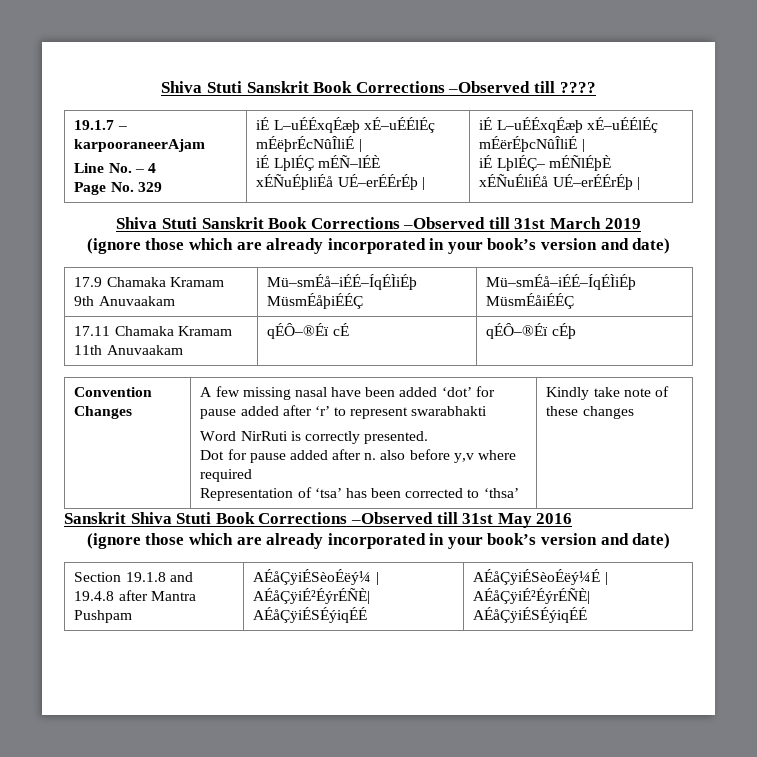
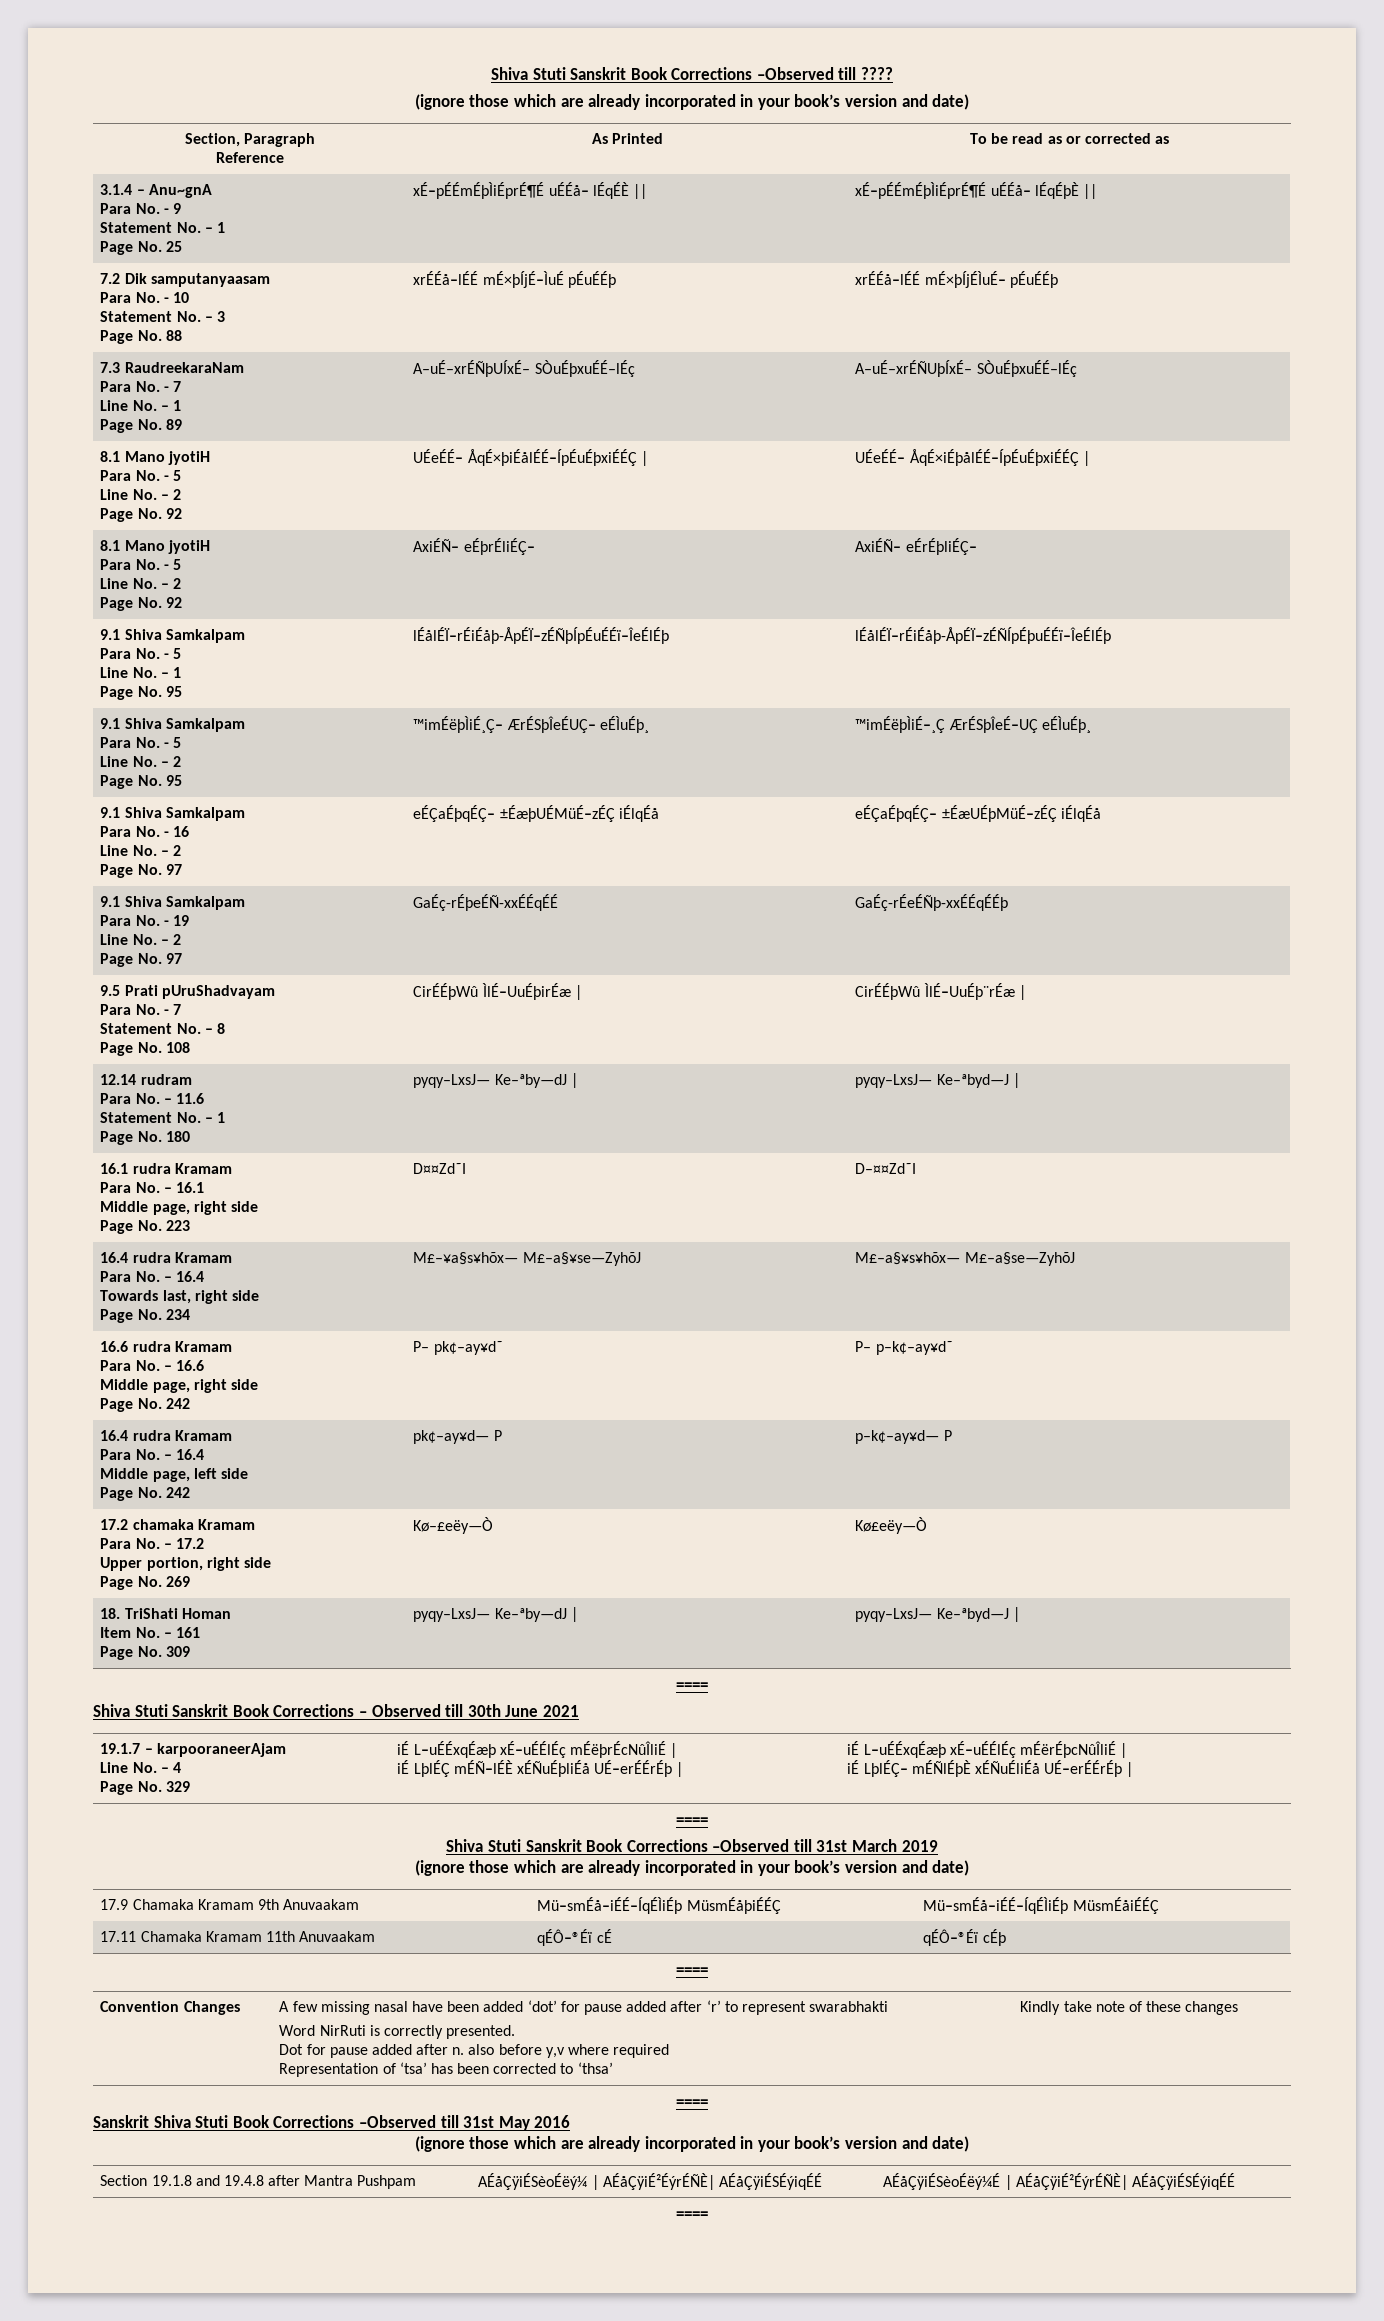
(596, 87) none -> [414,94,970,110] [184,133,316,147] [216,152,284,163] [591,133,664,144] [969,133,1170,144] [100,184,212,198] [100,203,181,214] [100,222,225,233] [100,241,182,255] [413,182,647,199] [855,182,1097,199] [100,273,270,287] [100,292,189,303] [100,311,225,322] [100,330,182,344] [413,271,616,288] [855,271,1058,288] [100,362,244,373] [100,381,181,392] [100,400,181,411] [100,419,182,433] [413,360,635,377] [855,360,1077,377] [100,451,210,465] [100,470,181,481] [100,489,181,500] [100,508,182,522] [413,449,648,466] [855,449,1090,466] [100,540,210,554] [100,559,181,570] [100,578,181,589] [100,597,182,611] [413,538,535,555] [855,538,977,555] [100,629,245,643] [100,648,181,659] [100,667,181,678] [100,686,182,700] [413,627,670,644] [855,627,1112,644] [100,718,245,732] [100,737,181,748] [100,756,181,767] [100,775,182,789] [413,716,649,733] [855,716,1091,733] [100,807,245,821] [100,826,189,837] [100,845,181,856] [100,864,182,878] [413,805,659,822] [855,805,1101,822] [100,896,245,910] [100,915,189,926] [100,934,181,945] [100,953,182,967] [413,894,559,911] [855,894,1009,911] [100,985,275,999] [100,1004,181,1015] [100,1023,225,1034] [100,1042,190,1056] [413,983,582,1000] [855,983,1026,1000] [100,1074,192,1085] [100,1093,204,1104] [100,1112,225,1123] [100,1131,190,1145] [413,1073,578,1088] [855,1073,1020,1088] [100,1163,232,1174] [100,1182,204,1193] [100,1201,258,1215] [100,1220,190,1234] [413,1163,467,1174] [855,1163,917,1174] [100,1252,232,1263] [100,1271,204,1282] [100,1290,259,1304] [100,1309,190,1323] [413,1252,641,1266] [855,1252,1075,1266] [100,1341,232,1352] [100,1360,204,1371] [100,1379,258,1393] [100,1398,190,1412] [413,1341,503,1355] [855,1341,953,1355] [100,1430,232,1441] [100,1449,204,1460] [100,1468,248,1482] [100,1487,190,1501] [413,1430,502,1444] [855,1430,952,1444] [100,1519,255,1530] [100,1538,204,1549] [100,1557,271,1571] [100,1576,190,1590] [413,1517,494,1534] [855,1517,928,1534] [100,1608,231,1619] [100,1627,200,1638] [100,1646,190,1660] [413,1607,578,1622] [855,1607,1020,1622] [676,1682,708,1690] [93,1704,579,1717] // (ignore those which are already incorporated in your book’s version and date) // Section, Paragraph // Reference | As Printed | To be read as or corrected as // 3.1.4 – Anu~gnA // Para No. - 9 // Statement No. – 1 // Page No. 25 | xÉ–pÉÉmÉþÌiÉprÉ¶É uÉÉå– lÉqÉÈ || | xÉ–pÉÉmÉþÌiÉprÉ¶É uÉÉå– lÉqÉþÈ || // 7.2 Dik samputanyaasam // Para No. - 10 // Statement No. – 3 // Page No. 88 | xrÉÉå–lÉÉ mÉ×þÍjÉ–ÌuÉ pÉuÉÉþ | xrÉÉå–lÉÉ mÉ×þÍjÉÌuÉ– pÉuÉÉþ // 7.3 RaudreekaraNam // Para No. - 7 // Line No. – 1 // Page No. 89 | A–uÉ–xrÉÑþUÍxÉ– SÒuÉþxuÉÉ–lÉç | A–uÉ–xrÉÑUþÍxÉ– SÒuÉþxuÉÉ–lÉç // 8.1 Mano jyotiH // Para No. - 5 // Line No. – 2 // Page No. 92 | UÉeÉÉ– ÅqÉ×þiÉålÉÉ–ÍpÉuÉþxiÉÉÇ | | UÉeÉÉ– ÅqÉ×iÉþålÉÉ–ÍpÉuÉþxiÉÉÇ | // 8.1 Mano jyotiH // Para No. - 5 // Line No. – 2 // Page No. 92 | AxiÉÑ– eÉþrÉliÉÇ– | AxiÉÑ– eÉrÉþliÉÇ– // 9.1 Shiva Samkalpam // Para No. - 5 // Line No. – 1 // Page No. 95 | lÉålÉÏ–rÉiÉåþ-ÅpÉÏ–zÉÑþÍpÉuÉÉï–ÎeÉlÉþ | lÉålÉÏ–rÉiÉåþ-ÅpÉÏ–zÉÑÍpÉþuÉÉï–ÎeÉlÉþ // 9.1 Shiva Samkalpam // Para No. - 5 // Line No. – 2 // Page No. 95 | ™imÉëþÌiÉ¸Ç– ÆrÉSþÎeÉUÇ– eÉÌuÉþ¸ | ™imÉëþÌiÉ–¸Ç ÆrÉSþÎeÉ–UÇ eÉÌuÉþ¸ // 9.1 Shiva Samkalpam // Para No. - 16 // Line No. – 2 // Page No. 97 | eÉÇaÉþqÉÇ– ±ÉæþUÉMüÉ–zÉÇ iÉlqÉå | eÉÇaÉþqÉÇ– ±ÉæUÉþMüÉ–zÉÇ iÉlqÉå // 9.1 Shiva Samkalpam // Para No. - 19 // Line No. – 2 // Page No. 97 | GaÉç-rÉþeÉÑ-xxÉÉqÉÉ | GaÉç-rÉeÉÑþ-xxÉÉqÉÉþ // 9.5 Prati pUruShadvayam // Para No. - 7 // Statement No. – 8 // Page No. 108 | CirÉÉþWû ÌlÉ–UuÉþirÉæ | | CirÉÉþWû ÌlÉ–UuÉþ¨rÉæ | // 12.14 rudram // Para No. – 11.6 // Statement No. – 1 // Page No. 180 | pyqy–LxsJ— Ke–ªby—dJ | | pyqy–LxsJ— Ke–ªbyd—J | // 16.1 rudra Kramam // Para No. – 16.1 // Middle page, right side // Page No. 223 | D¤¤Zd˜I | D–¤¤Zd˜I // 16.4 rudra Kramam // Para No. – 16.4 // Towards last, right side // Page No. 234 | M£–¥a§s¥hõx— M£–a§¥se—ZyhõJ | M£–a§¥s¥hõx— M£–a§se—ZyhõJ // 16.6 rudra Kramam // Para No. – 16.6 // Middle page, right side // Page No. 242 | P– pk¢–ay¥d˜ | P– p–k¢–ay¥d˜ // 16.4 rudra Kramam // Para No. – 16.4 // Middle page, left side // Page No. 242 | pk¢–ay¥d— P | p–k¢–ay¥d— P // 17.2 chamaka Kramam // Para No. – 17.2 // Upper portion, right side // Page No. 269 | Kø–£eëy—Ò | Kø£eëy—Ò // 18. TriShati Homan // Item No. – 161 // Page No. 309 | pyqy–LxsJ— Ke–ªby—dJ | | pyqy–LxsJ— Ke–ªbyd—J | // ==== // Shiva Stuti Sanskrit Book Corrections – Observed till 30th June 2021
(640, 183) none -> [676,1817,708,1825] // ====
(576, 331) none -> [676,1967,708,1975] // ====
(634, 412) none -> [676,2099,708,2107] // ====
(588, 615) none -> [676,2211,708,2219] // ====

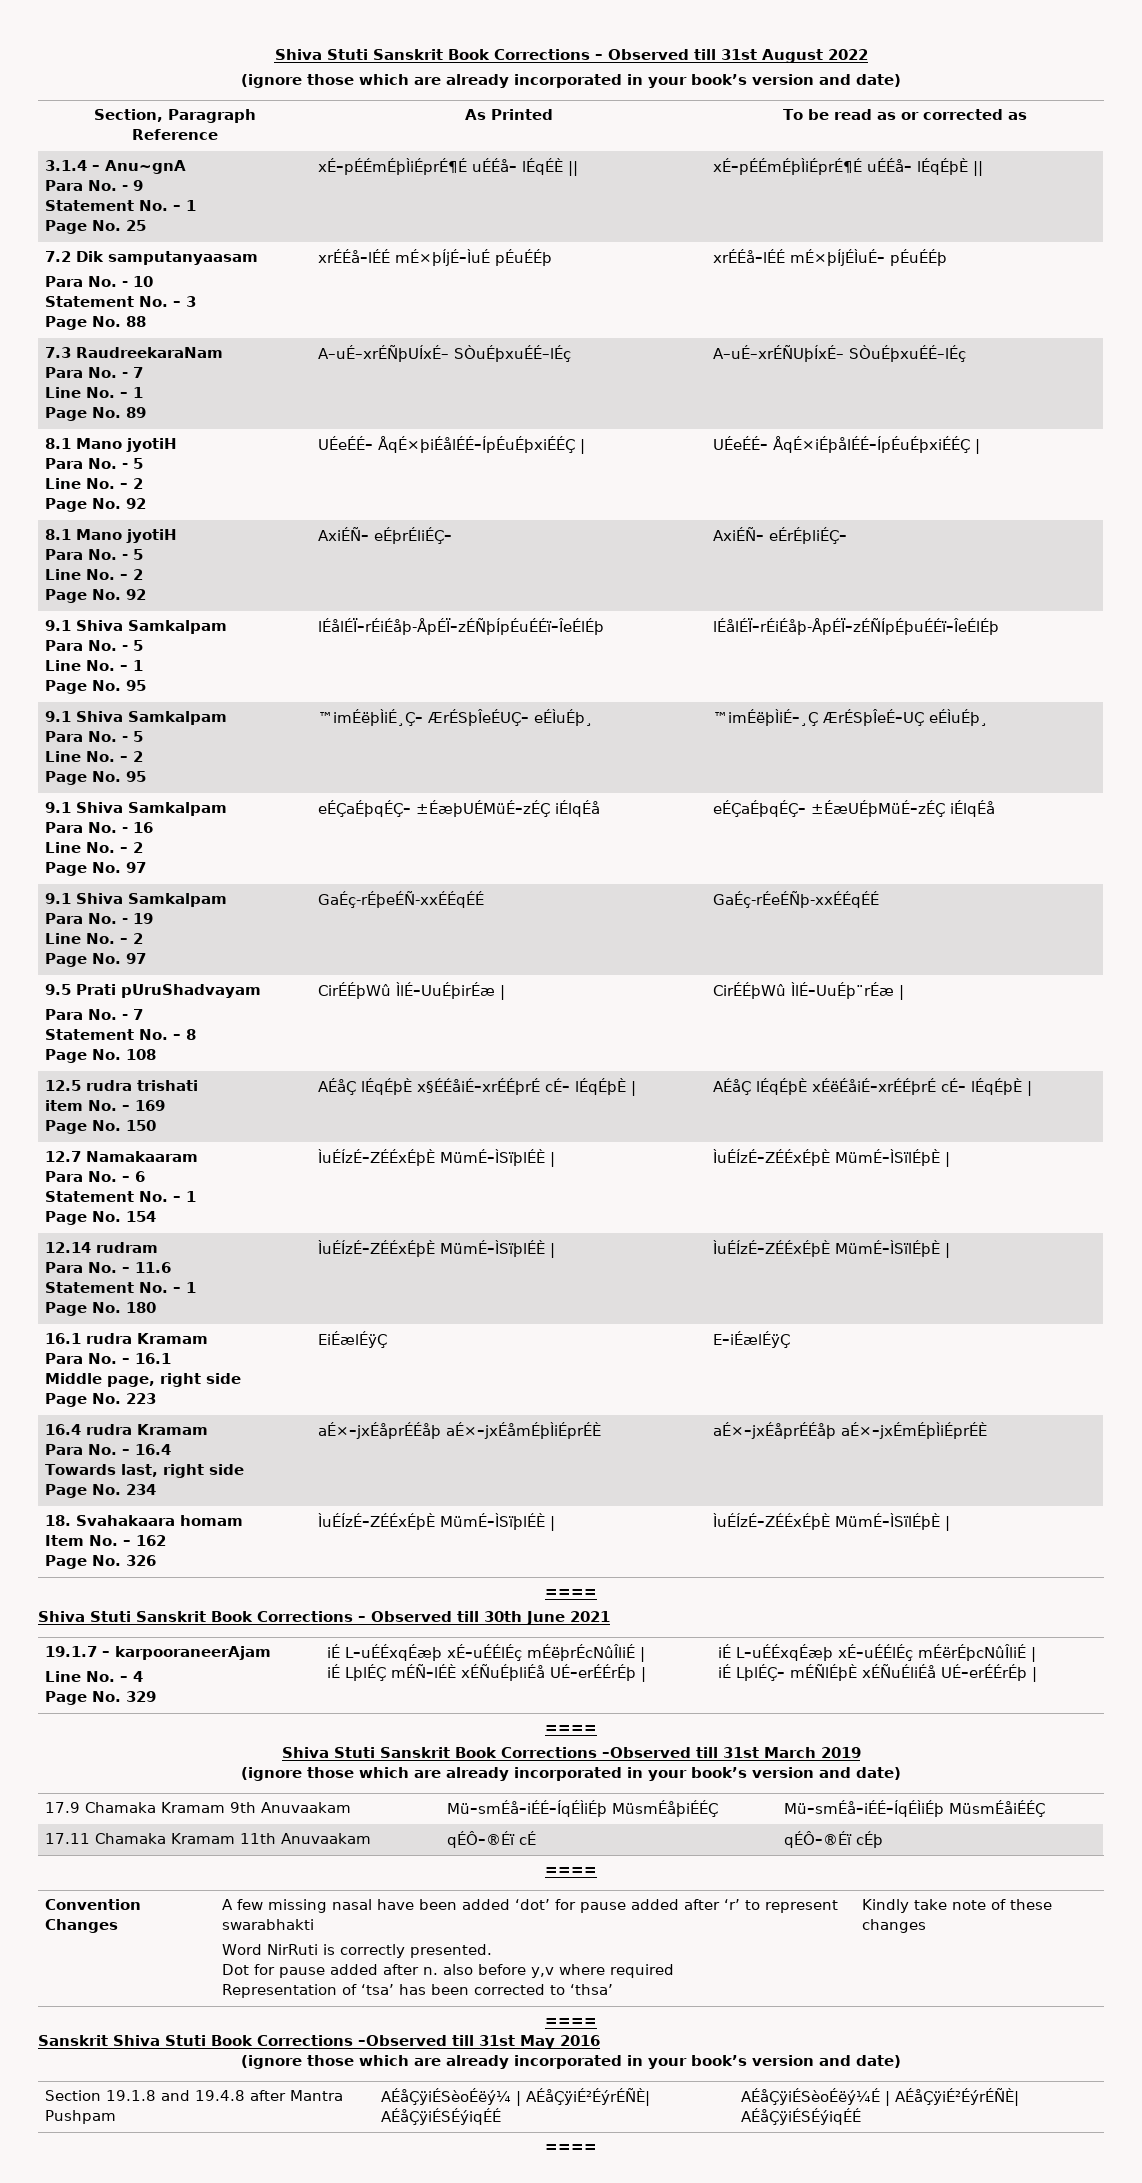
[490,67,894,80] Shiva Stuti Sanskrit Book Corrections –Observed till ???? -> [274,49,868,63] Shiva Stuti Sanskrit Book Corrections – Observed till 31st August 2022
[855,894,1009,911] GaÉç-rÉeÉÑþ-xxÉÉqÉÉþ -> [713,891,880,908] GaÉç-rÉeÉÑþ-xxÉÉqÉÉ
(1026, 992) none -> [45,1080,199,1091] [45,1100,166,1111] [45,1120,157,1134] [318,1078,637,1096] [713,1078,1033,1096] [45,1151,199,1162] [45,1171,146,1182] [45,1191,197,1202] [45,1211,157,1225] [318,1149,556,1167] [713,1149,951,1167] // 12.5 rudra trishati // item No. – 169 // Page No. 150 | AÉåÇ lÉqÉþÈ x§ÉÉåiÉ–xrÉÉþrÉ cÉ– lÉqÉþÈ | | AÉåÇ lÉqÉþÈ xÉëÉåiÉ–xrÉÉþrÉ cÉ– lÉqÉþÈ | // 12.7 Namakaaram // Para No. – 6 // Statement No. – 1 // Page No. 154 | ÌuÉÍzÉ–ZÉÉxÉþÈ MümÉ–ÌSïþlÉÈ | | ÌuÉÍzÉ–ZÉÉxÉþÈ MümÉ–ÌSïlÉþÈ |
[413,1073,578,1088] [855,1074,1009,1088] pyqy–LxsJ— Ke–ªby—dJ | | pyqy–LxsJ— Ke–ªbyd—J -> [318,1240,556,1258] [713,1240,941,1257] ÌuÉÍzÉ–ZÉÉxÉþÈ MümÉ–ÌSïþlÉÈ | | ÌuÉÍzÉ–ZÉÉxÉþÈ MümÉ–ÌSïlÉþÈ
[413,1163,467,1174] [855,1163,917,1174] D¤¤Zd˜I | D–¤¤Zd˜I -> [318,1331,388,1348] [713,1331,791,1348] EiÉælÉÿÇ | E–iÉælÉÿÇ
[413,1252,641,1266] [855,1252,1075,1266] [100,1341,232,1352] [100,1360,204,1371] [100,1379,258,1393] [100,1398,190,1412] [413,1341,503,1355] [855,1341,953,1355] [100,1430,232,1441] [100,1449,204,1460] [100,1468,248,1482] [100,1487,190,1501] [413,1430,502,1444] [855,1430,952,1444] [100,1519,255,1530] [100,1538,204,1549] [100,1557,271,1571] [100,1576,190,1590] [413,1517,494,1534] [855,1517,928,1534] M£–¥a§s¥hõx— M£–a§¥se—ZyhõJ | M£–a§¥s¥hõx— M£–a§se—ZyhõJ // 16.6 rudra Kramam // Para No. – 16.6 // Middle page, right side // Page No. 242 | P– pk¢–ay¥d˜ | P– p–k¢–ay¥d˜ // 16.4 rudra Kramam // Para No. – 16.4 // Middle page, left side // Page No. 242 | pk¢–ay¥d— P | p–k¢–ay¥d— P // 17.2 chamaka Kramam // Para No. – 17.2 // Upper portion, right side // Page No. 269 | Kø–£eëy—Ò | Kø£eëy—Ò -> [318,1422,602,1439] [713,1422,988,1439] aÉ×–jxÉåprÉÉåþ aÉ×–jxÉåmÉþÌiÉprÉÈ | aÉ×–jxÉåprÉÉåþ aÉ×–jxÉmÉþÌiÉprÉÈ
[124,1608,231,1619] TriShati Homan -> [76,1515,244,1526] Svahakaara homam
[175,1627,200,1638] [100,1646,190,1660] [413,1607,578,1622] [855,1608,1009,1622] 161 // Page No. 309 | pyqy–LxsJ— Ke–ªby—dJ | | pyqy–LxsJ— Ke–ªbyd—J -> [136,1535,167,1546] [45,1555,157,1569] [318,1513,556,1531] [713,1513,941,1530] 162 // Page No. 326 | ÌuÉÍzÉ–ZÉÉxÉþÈ MümÉ–ÌSïþlÉÈ | | ÌuÉÍzÉ–ZÉÉxÉþÈ MümÉ–ÌSïlÉþÈ

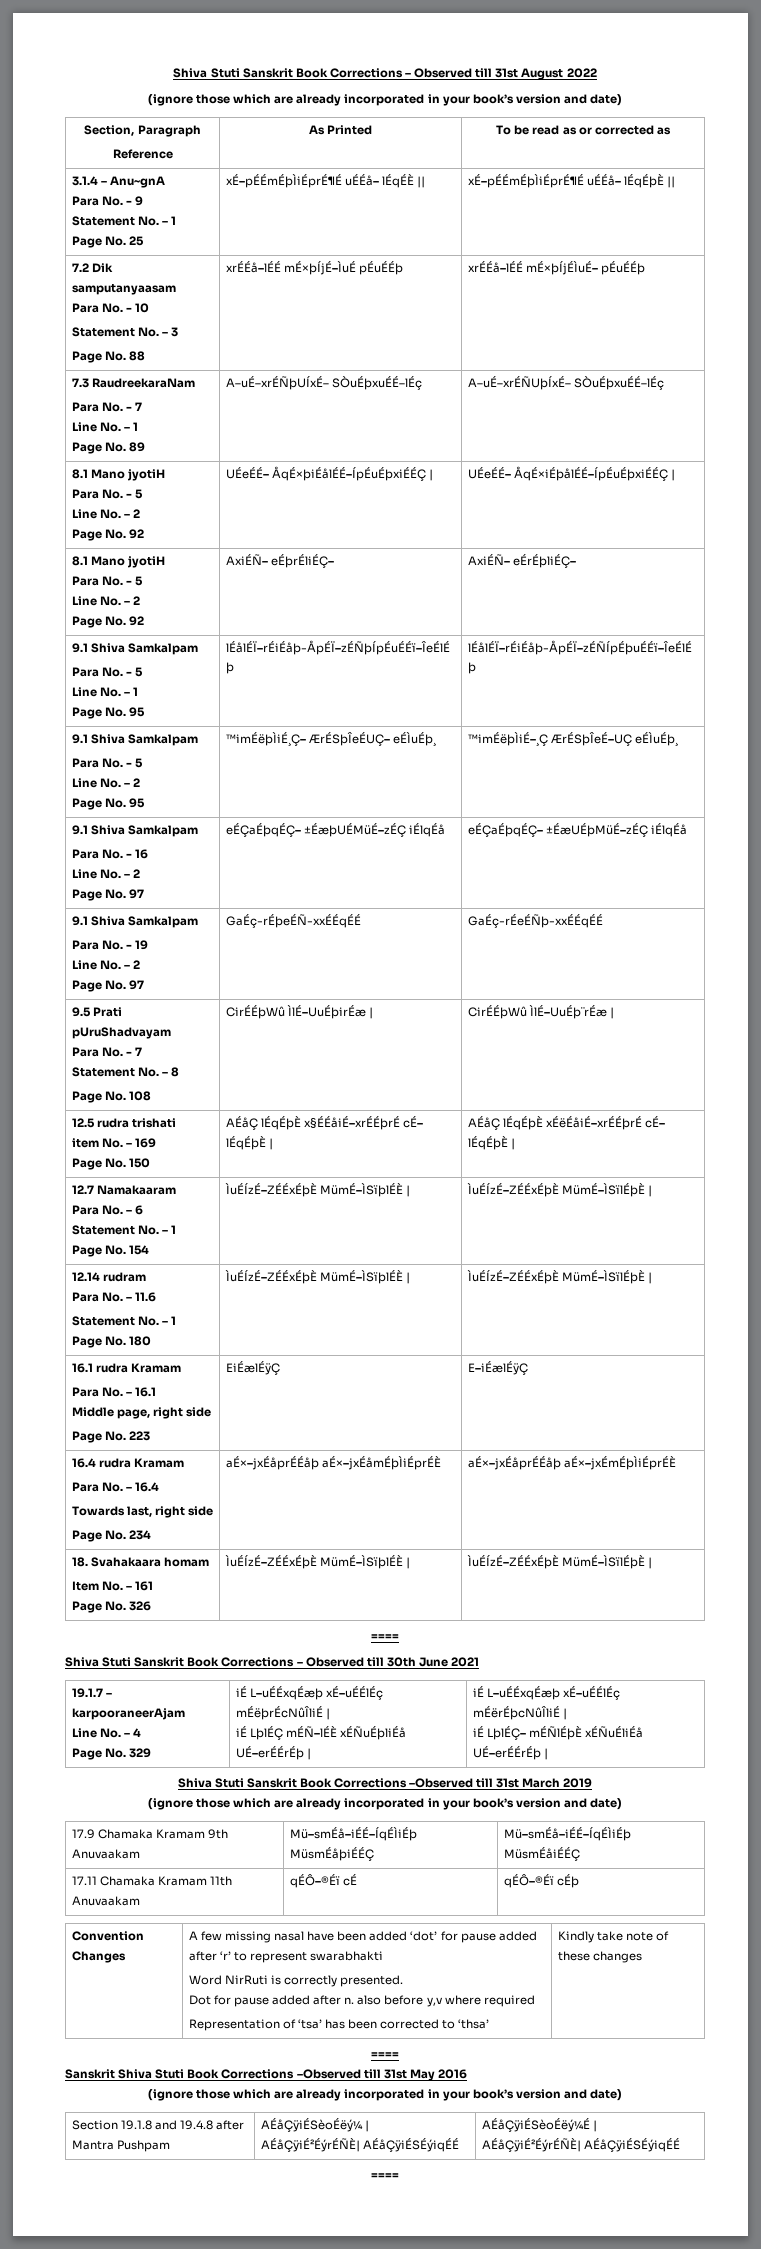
[136,1535,167,1546] 162 -> [134,1581,153,1591] 161
[545,1725,597,1733] // ==== -> (548, 1754) none
[545,1867,597,1875] // ==== -> (579, 1881) none

